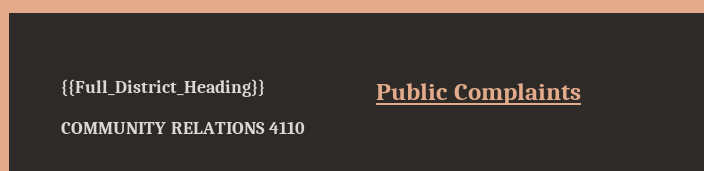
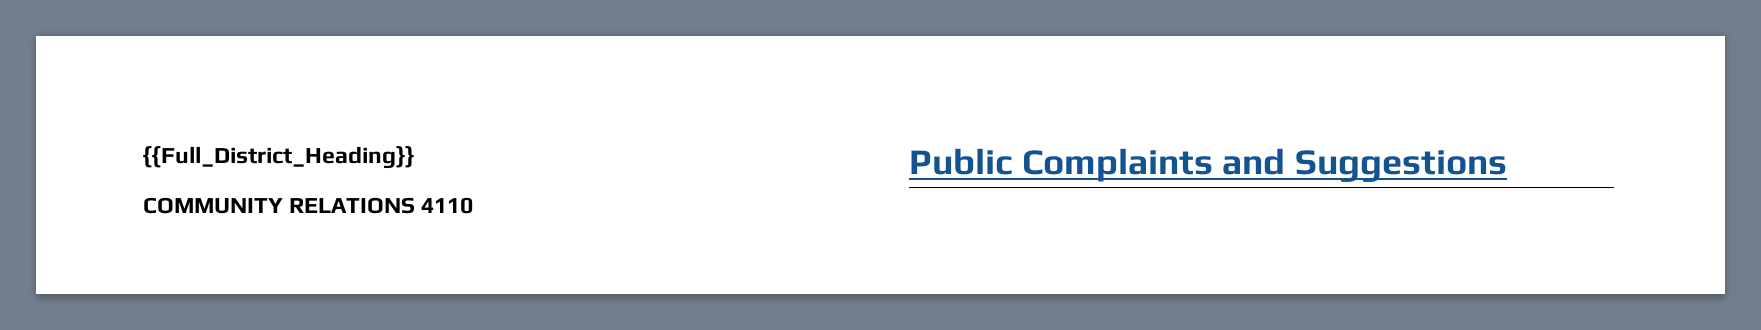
(581, 94) none -> [1222,148,1508,182] and Suggestions

